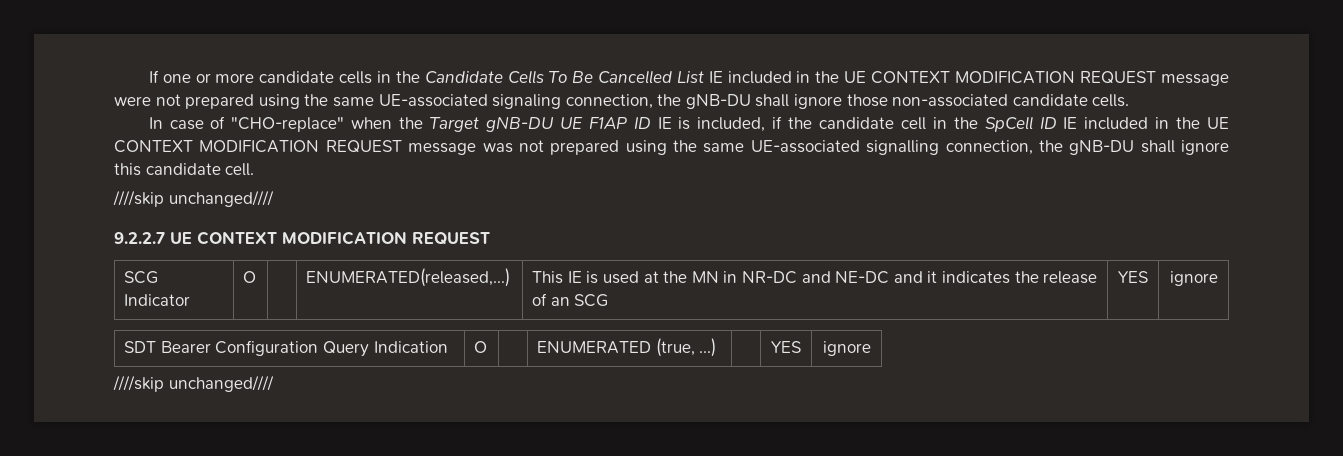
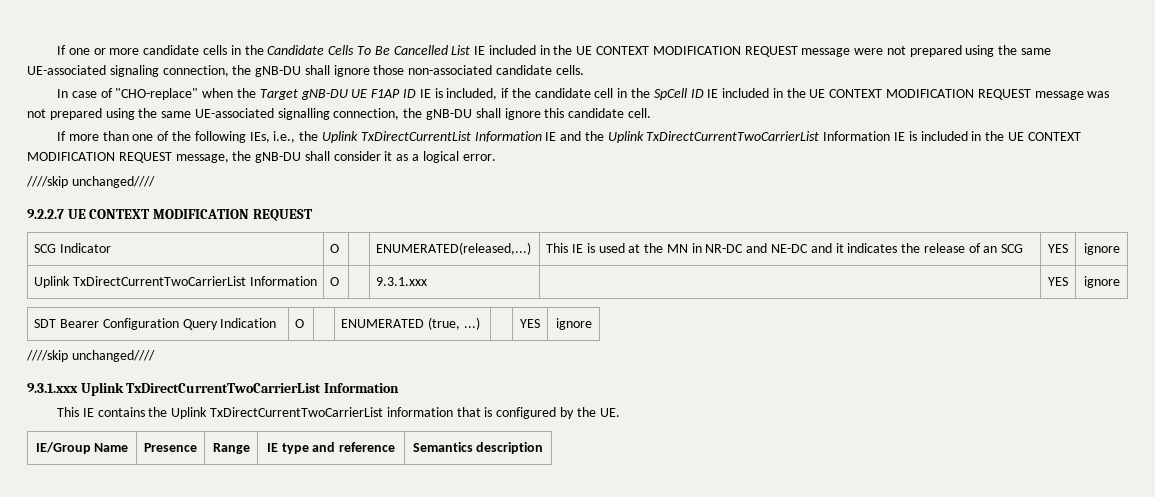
(255, 169) none -> [57,131,1081,143] [27,151,496,163] // If more than one of the following IEs, i.e., the Uplink TxDirectCurrentList Information IE and the Uplink TxDirectCurrentTwoCarrierList Information IE is included in the UE CONTEXT MODIFICATION REQUEST message, the gNB-DU shall consider it as a logical error.
(1218, 278) none -> [34,276,317,288] [330,277,340,286] [376,277,428,286] [1048,277,1068,286] [1083,276,1120,288] // Uplink TxDirectCurrentTwoCarrierList Information | O | | 9.3.1.xxx | | YES | ignore
(274, 383) none -> [27,382,399,396] [57,407,620,419] [35,442,129,454] [144,443,197,452] [212,443,250,454] [266,442,396,454] [412,442,544,454] // 9.3.1.xxx Uplink TxDirectCurrentTwoCarrierList Information // This IE contains the Uplink TxDirectCurrentTwoCarrierList information that is configured by the UE. // IE/Group Name | Presence | Range | IE type and reference | Semantics description

